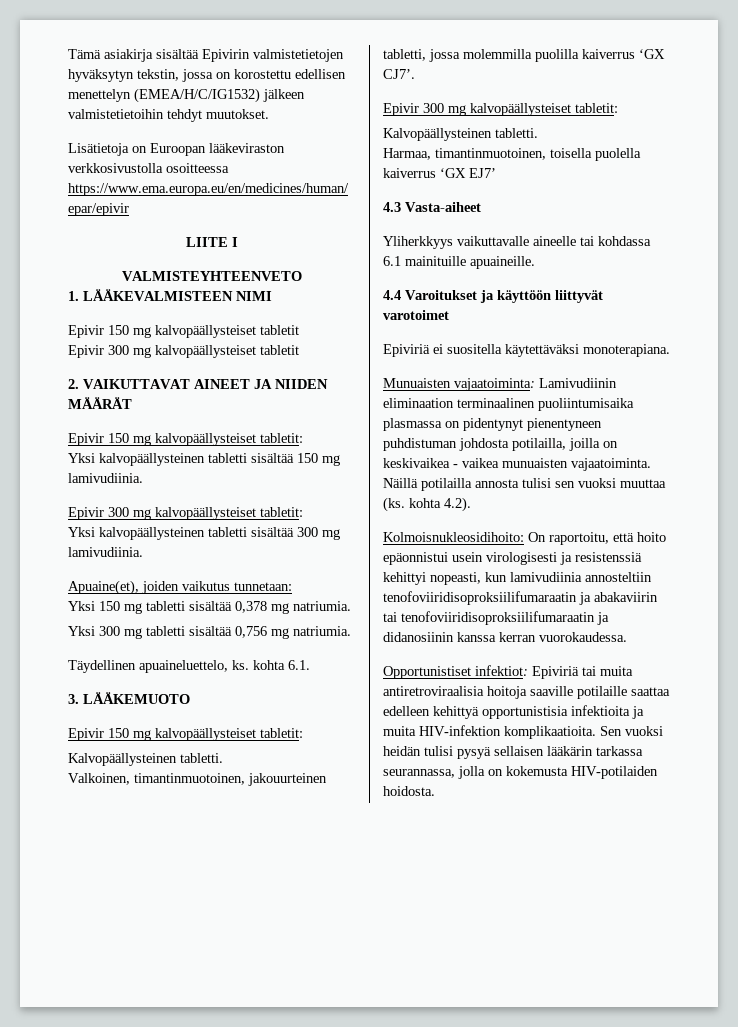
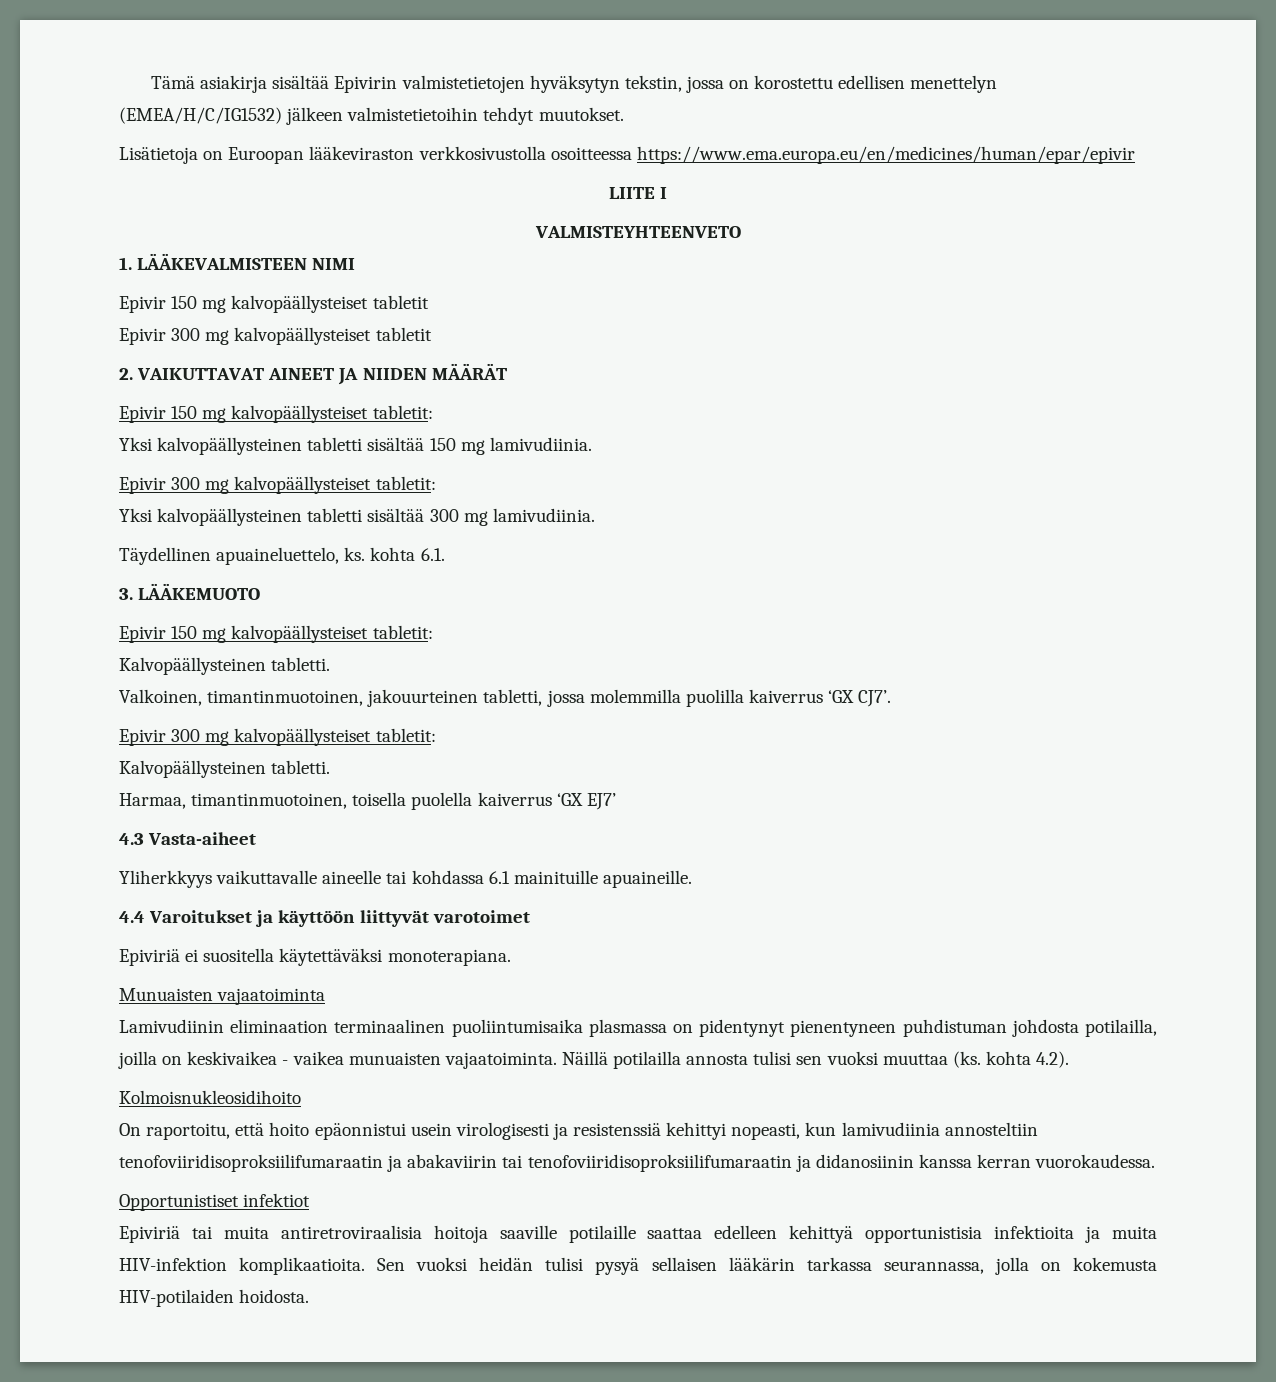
[68,580,292,595] [68,601,351,614] [68,626,351,639] // Apuaine(et), joiden vaikutus tunnetaan: // Yksi 150 mg tabletti sisältää 0,378 mg natriumia. // Yksi 300 mg tabletti sisältää 0,756 mg natriumia. -> (595, 515) none
[454,378,535,391] vajaatoiminta: -> [217,988,326,1005] vajaatoiminta //
[383,532,524,542] Kolmoisnukleosidihoito: -> [119,1090,301,1104] Kolmoisnukleosidihoito //
[475,665,528,676] infektiot: -> [243,1193,311,1207] infektiot //

